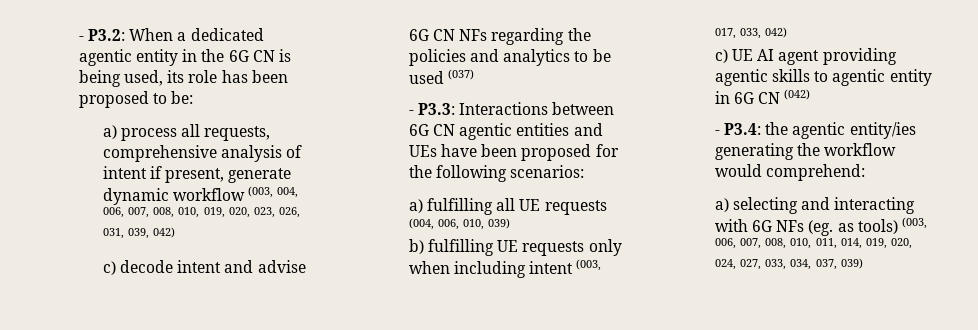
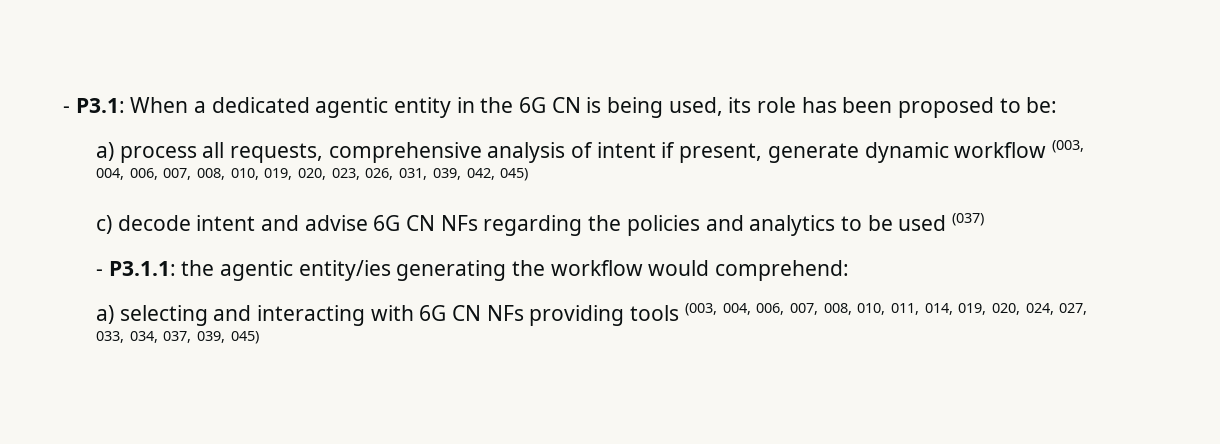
[78,29,126,41] - P3.2: -> [63,98,125,113] - P3.1:
[153,227,176,238] 042) -> [466,168,529,181] 042, 045)
[418,102,615,115] [408,123,603,140] [408,144,619,161] [408,165,585,182] [408,198,607,215] [408,218,511,230] [408,239,622,256] [408,259,602,278] [714,27,788,39] [714,48,897,65] [714,69,932,86] [714,89,811,104] [714,123,762,135] P3.3: Interactions between 6G CN agentic entities and UEs have been proposed for the following scenarios: // a) fulfilling all UE requests (004, 006, 010, 039) // b) fulfilling UE requests only when including intent (003, 017, 033, 042) // c) UE AI agent providing agentic skills to agentic entity in 6G CN (042) // - P3.4: -> [108,261,176,276] P3.1.1:
[776,217,927,236] NFs (eg. as tools) (003, -> [452,303,751,326] CN NFs providing tools (003, 004,
[840,258,863,269] 039) -> [197,331,259,344] 039, 045)

